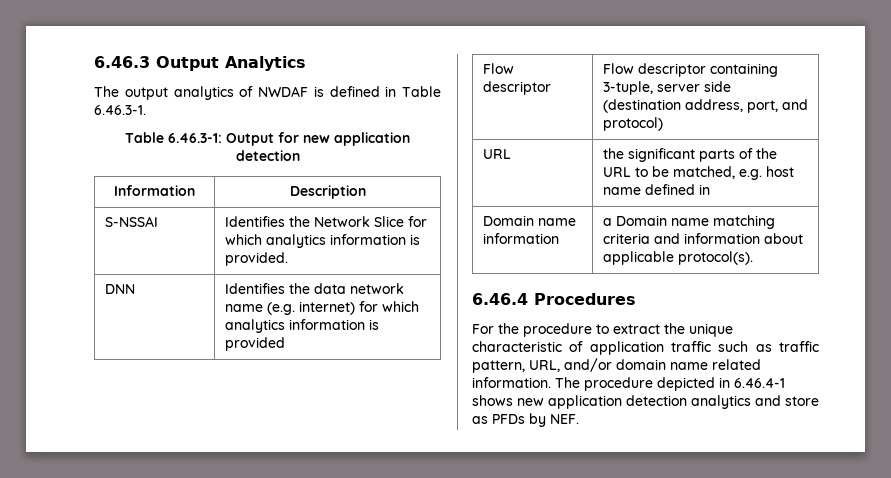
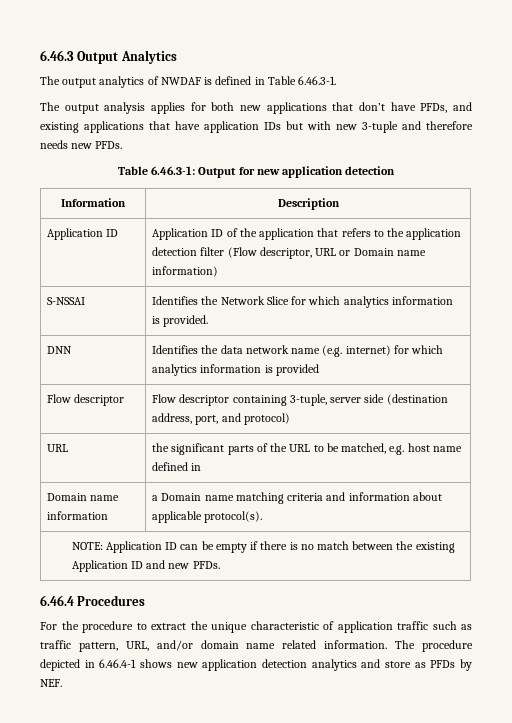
(146, 110) none -> [40,102,473,114] [40,121,473,133] [40,140,123,149] // The output analysis applies for both new applications that don’t have PFDs, and existing applications that have application IDs but with new 3-tuple and therefore needs new PFDs.
(366, 192) none -> [47,228,119,240] [152,228,462,240] [152,247,426,259] [152,266,219,277] // Application ID | Application ID of the application that refers to the application detection filter (Flow descriptor, URL or Domain name information)
(753, 258) none -> [71,541,455,553] [71,560,220,572] // NOTE: Application ID can be empty if there is no match between the existing Application ID and new PFDs.

